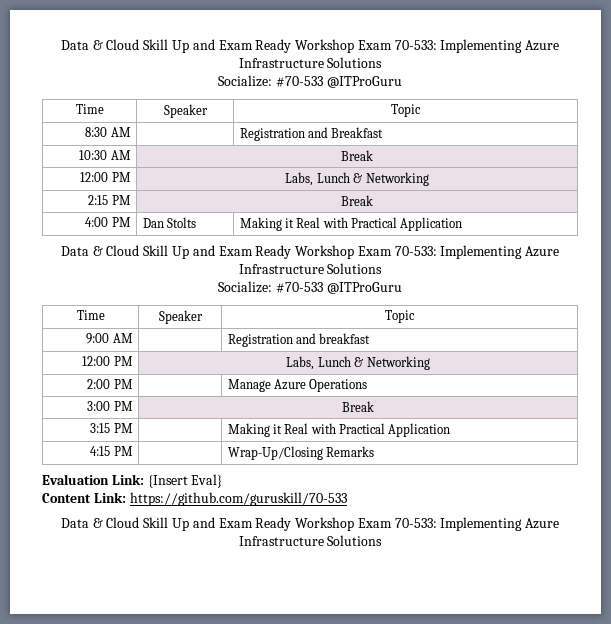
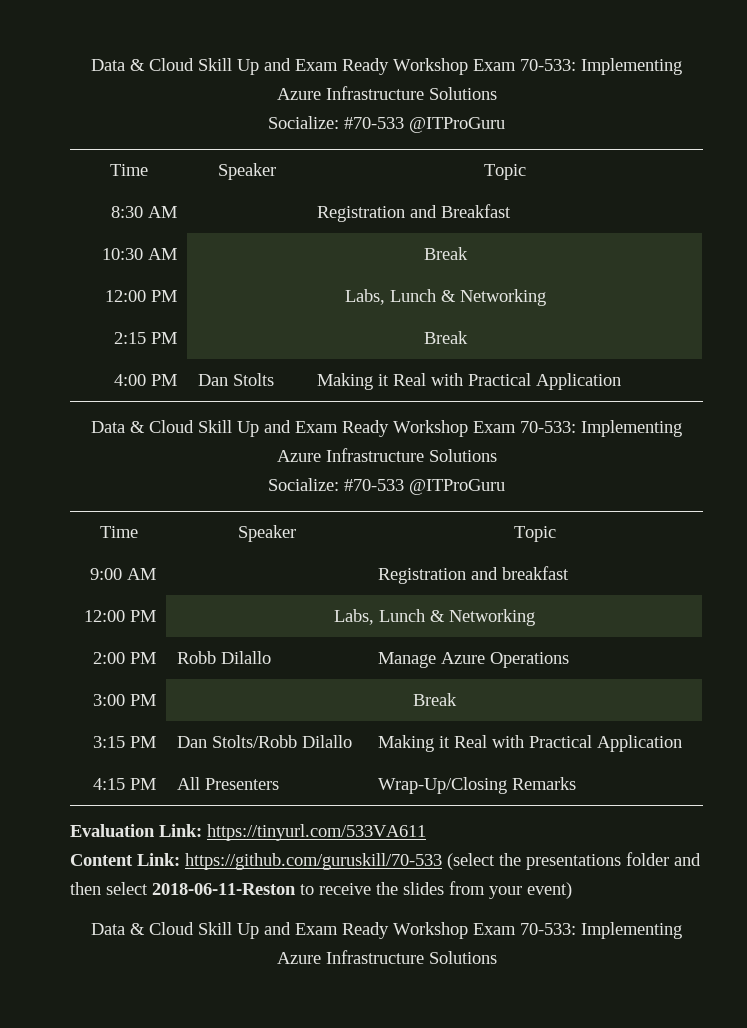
(133, 384) none -> [176,651,271,664] Robb Dilallo
(133, 428) none -> [176,735,352,748] Dan Stolts/Robb Dilallo
(133, 451) none -> [176,777,279,790] All Presenters
[147,474,223,488] {Insert Eval} -> [207,824,426,841] https://tinyurl.com/533VA611
(347, 499) none -> [447,852,701,870] [70,881,572,899] (select the presentations folder and then select 2018-06-11-Reston to receive the slides from your event)

